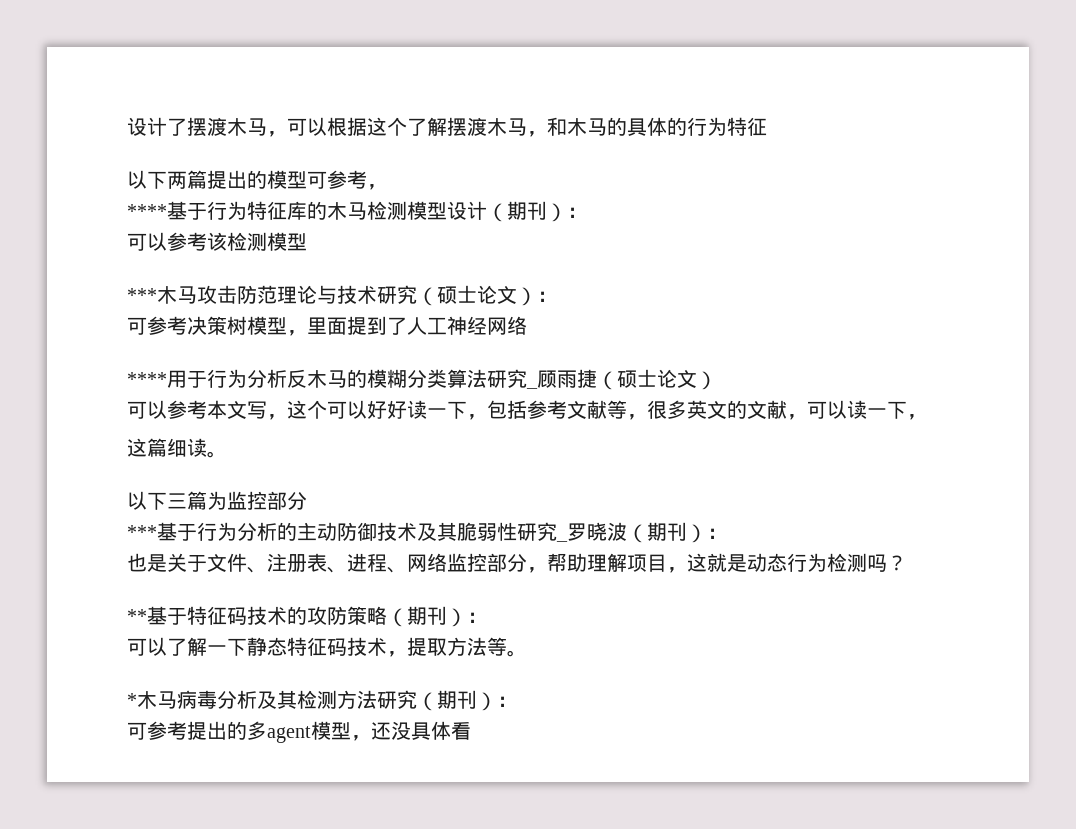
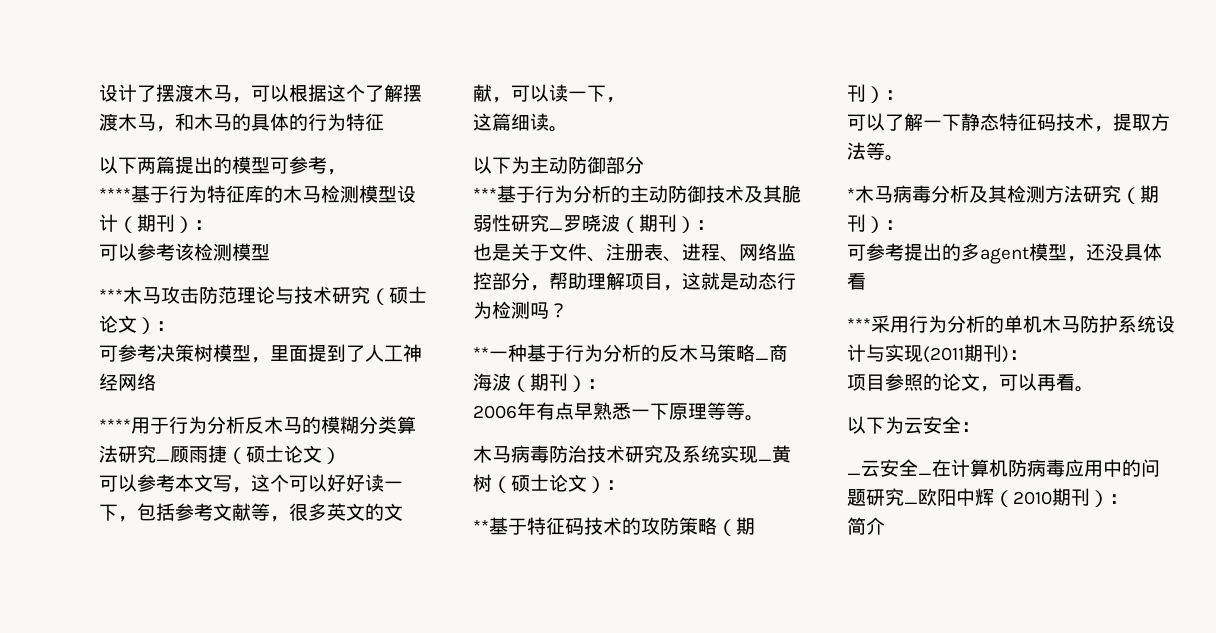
[167,491,267,510] 三篇为监控 -> [511,156,606,174] 为主动防御
(907, 563) none -> [473,344,788,362] [473,373,606,392] [473,402,764,421] [473,445,791,463] [473,474,625,493] // **一种基于行为分析的反木马策略_商海波（期刊）： // 2006年有点早熟悉一下原理等等。 // 木马病毒防治技术研究及系统实现_黄树（硕士论文）：
(471, 731) none -> [847,315,1175,333] [847,344,1028,363] [847,373,1094,392] [847,416,980,434] [847,459,1160,477] [847,488,1128,507] [847,517,885,535] // ***采用行为分析的单机木马防护系统设计与实现(2011期刊)： // 项目参照的论文，可以再看。 // 以下为云安全： // _云安全_在计算机防病毒应用中的问题研究_欧阳中辉（2010期刊）： // 简介

